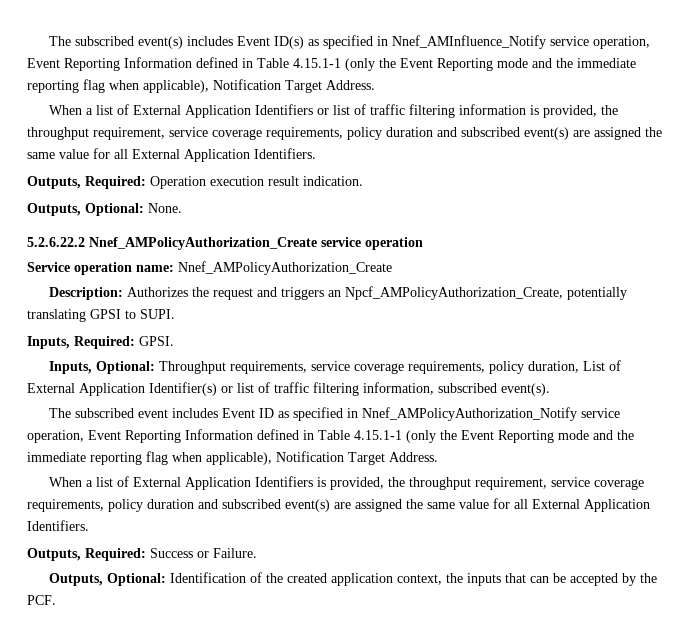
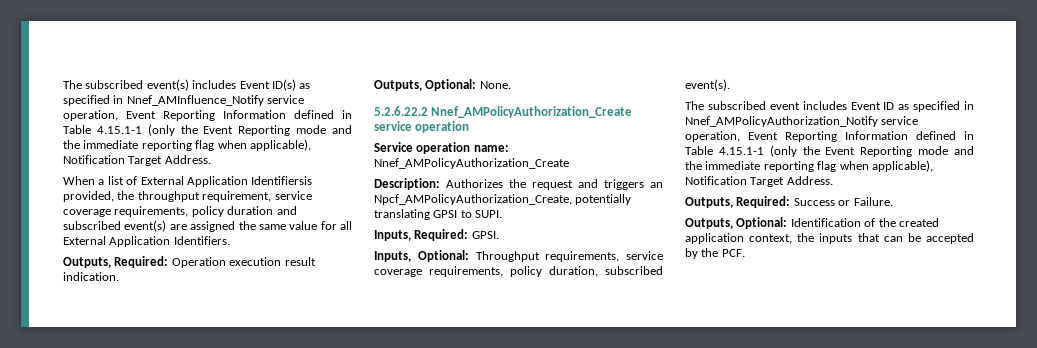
[254,104,539,118] Identifiers or list of traffic filtering information is -> [251,176,313,185] Identifiersis
[582,360,621,371] [27,382,434,396] List of External Application Identifier(s) or list of traffic filtering information, -> (598, 271) none
[48,476,644,490] [27,498,650,512] [27,520,89,531] // When a list of External Application Identifiers is provided, the throughput requirement, service coverage requirements, policy duration and subscribed event(s) are assigned the same value for all External Application Identifiers. -> (833, 180) none

